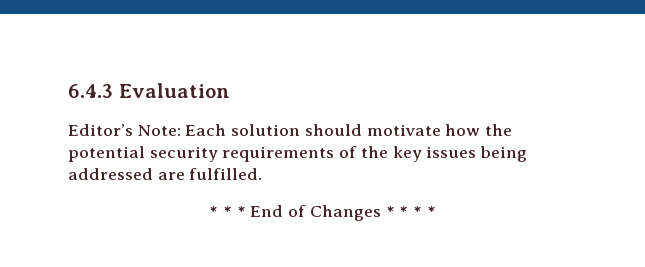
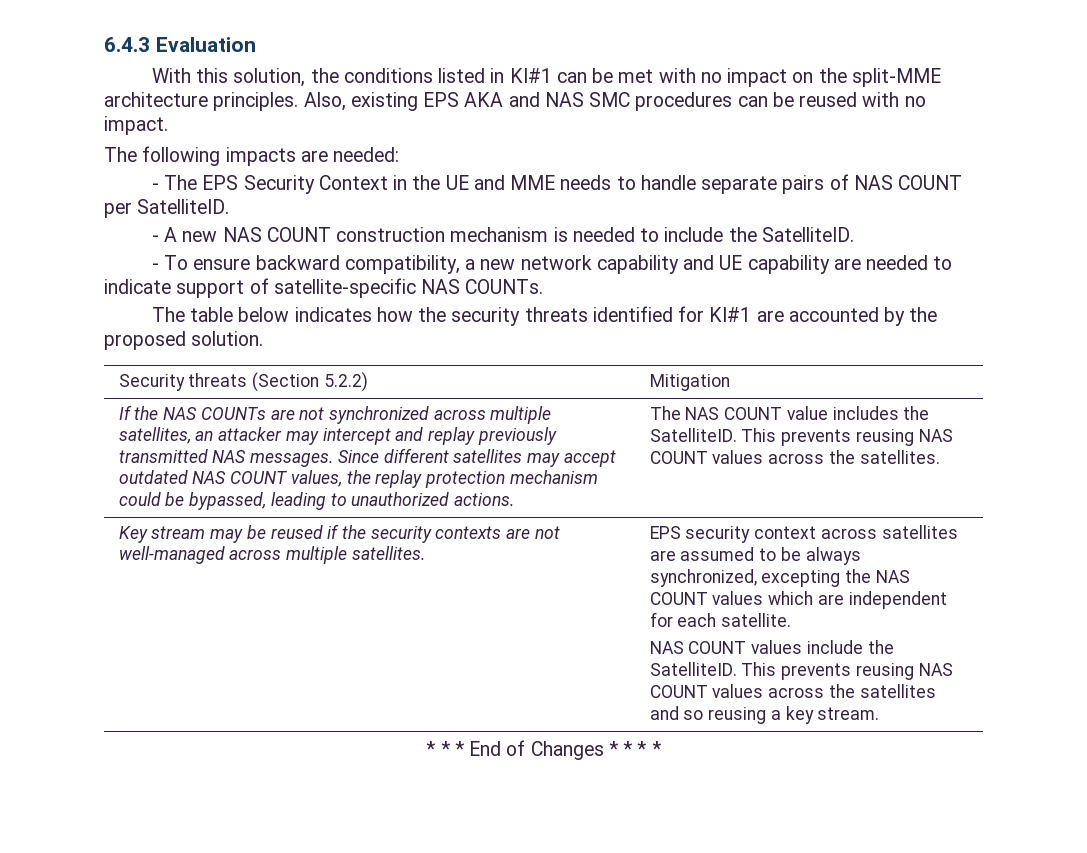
[68,124,513,136] [68,146,528,162] [68,168,263,180] Editor’s Note: Each solution should motivate how the potential security requirements of the key issues being addressed are fulfilled. -> [151,68,941,87] [104,92,926,111] [104,116,168,135] [104,146,400,166] [151,174,963,194] [104,199,230,218] [151,227,854,242] [151,255,953,274] [104,278,544,298] [151,306,938,326] [104,331,264,350] [118,372,368,392] [649,374,730,391] [118,405,552,424] [118,427,557,445] [118,448,616,467] [118,470,598,488] [118,492,514,510] [649,406,930,420] [649,428,953,446] [649,450,940,464] [118,524,560,543] [118,546,425,564] [649,525,958,543] [649,547,861,565] [649,569,910,587] [649,591,947,609] [649,612,792,627] [649,640,894,654] [649,662,953,680] [649,684,936,698] [649,706,880,724] With this solution, the conditions listed in KI#1 can be met with no impact on the split-MME architecture principles. Also, existing EPS AKA and NAS SMC procedures can be reused with no impact. // The following impacts are needed: // - The EPS Security Context in the UE and MME needs to handle separate pairs of NAS COUNT per SatelliteID. // - A new NAS COUNT construction mechanism is needed to include the SatelliteID. // - To ensure backward compatibility, a new network capability and UE capability are needed to indicate support of satellite-specific NAS COUNTs. // The table below indicates how the security threats identified for KI#1 are accounted by the proposed solution. // Security threats (Section 5.2.2) | Mitigation // If the NAS COUNTs are not synchronized across multiple satellites, an attacker may intercept and replay previously transmitted NAS messages. Since different satellites may accept outdated NAS COUNT values, the replay protection mechanism could be bypassed, leading to unauthorized actions. | The NAS COUNT value includes the SatelliteID. This prevents reusing NAS COUNT values across the satellites. // Key stream may be reused if the security contexts are not well-managed across multiple satellites. | EPS security context across satellites are assumed to be always synchronized, excepting the NAS COUNT values which are independent for each satellite. // NAS COUNT values include the SatelliteID. This prevents reusing NAS COUNT values across the satellites and so reusing a key stream.

